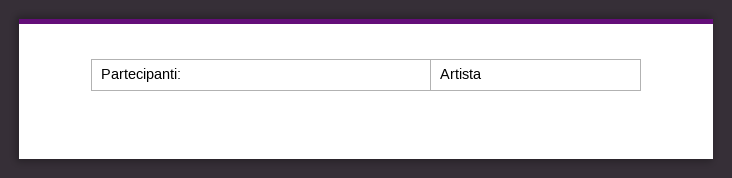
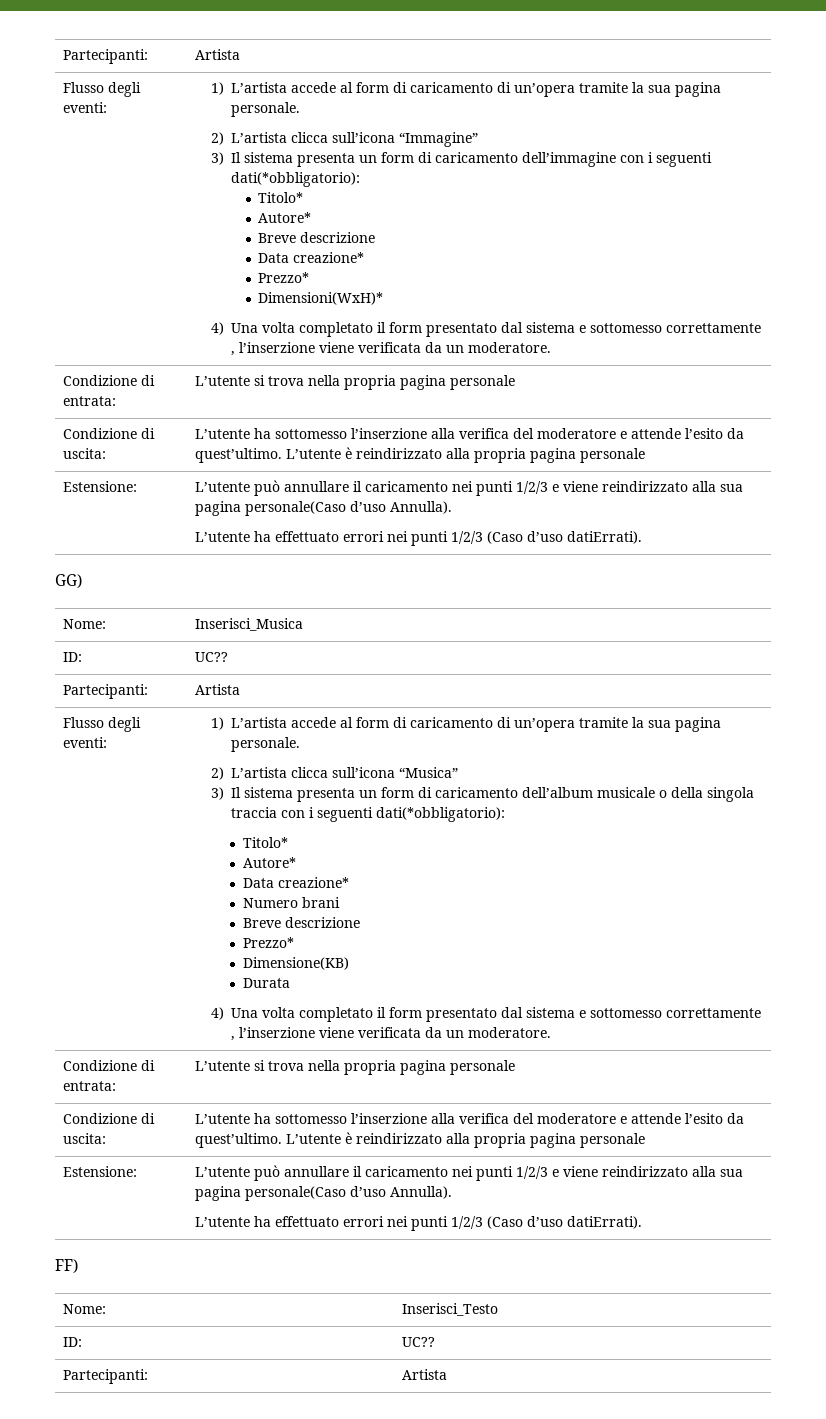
[101,68,182,82] [440,68,483,79] Partecipanti: | Artista -> [63,49,149,64] [195,49,241,60] [63,82,142,97] [63,102,108,113] [211,82,722,97] [231,102,301,117] [211,132,479,147] [211,152,713,167] [231,172,361,187] [258,192,304,203] [258,212,312,223] [258,232,376,243] [258,252,365,263] [258,272,310,283] [258,292,384,305] [211,322,762,337] [231,342,552,356] [63,375,156,386] [63,396,117,406] [195,375,516,390] [63,428,156,439] [63,448,107,459] [195,428,745,439] [195,447,646,463] [63,481,138,492] [195,480,744,496] [195,501,453,516] [195,531,643,546] [55,574,82,588] [63,619,107,629] [195,618,304,631] [63,652,83,662] [195,652,229,662] [63,684,149,699] [195,684,241,695] [63,717,142,732] [63,737,108,748] [211,717,722,732] [231,737,301,752] [211,767,459,780] [211,787,755,802] [231,807,506,822] [242,837,288,848] [242,857,296,868] [242,877,349,888] [242,897,340,908] [242,917,360,928] [242,937,294,948] [242,957,349,970] [242,978,290,988] [211,1007,762,1022] [231,1027,552,1041] [63,1060,156,1071] [63,1081,117,1091] [195,1060,516,1075] [63,1113,156,1124] [63,1133,107,1144] [195,1113,745,1124] [195,1132,646,1148] [63,1166,138,1177] [195,1165,744,1181] [195,1186,453,1201] [195,1216,643,1231] [55,1259,78,1273] [63,1304,107,1314] [402,1303,499,1316] [63,1337,83,1347] [402,1337,436,1347] [63,1369,149,1384] [402,1369,448,1380] Partecipanti: | Artista // Flusso degli eventi: | 1) L’artista accede al form di caricamento di un’opera tramite la sua pagina personale. // 2) L’artista clicca sull’icona “Immagine” // 3) Il sistema presenta un form di caricamento dell’immagine con i seguenti dati(*obbligatorio): // Titolo* // Autore* // Breve descrizione // Data creazione* // Prezzo* // Dimensioni(WxH)* // 4) Una volta completato il form presentato dal sistema e sottomesso correttamente , l’inserzione viene verificata da un moderatore. // Condizione di entrata: | L’utente si trova nella propria pagina personale // Condizione di uscita: | L’utente ha sottomesso l’inserzione alla verifica del moderatore e attende l’esito da quest’ultimo. L’utente è reindirizzato alla propria pagina personale // Estensione: | L’utente può annullare il caricamento nei punti 1/2/3 e viene reindirizzato alla sua pagina personale(Caso d’uso Annulla). // L’utente ha effettuato errori nei punti 1/2/3 (Caso d’uso datiErrati). // GG) // Nome: | Inserisci_Musica // ID: | UC?? // Partecipanti: | Artista // Flusso degli eventi: | 1) L’artista accede al form di caricamento di un’opera tramite la sua pagina personale. // 2) L’artista clicca sull’icona “Musica” // 3) Il sistema presenta un form di caricamento dell’album musicale o della singola traccia con i seguenti dati(*obbligatorio): // Titolo* // Autore* // Data creazione* // Numero brani // Breve descrizione // Prezzo* // Dimensione(KB) // Durata // 4) Una volta completato il form presentato dal sistema e sottomesso correttamente , l’inserzione viene verificata da un moderatore. // Condizione di entrata: | L’utente si trova nella propria pagina personale // Condizione di uscita: | L’utente ha sottomesso l’inserzione alla verifica del moderatore e attende l’esito da quest’ultimo. L’utente è reindirizzato alla propria pagina personale // Estensione: | L’utente può annullare il caricamento nei punti 1/2/3 e viene reindirizzato alla sua pagina personale(Caso d’uso Annulla). // L’utente ha effettuato errori nei punti 1/2/3 (Caso d’uso datiErrati). // FF) // Nome: | Inserisci_Testo // ID: | UC?? // Partecipanti: | Artista

